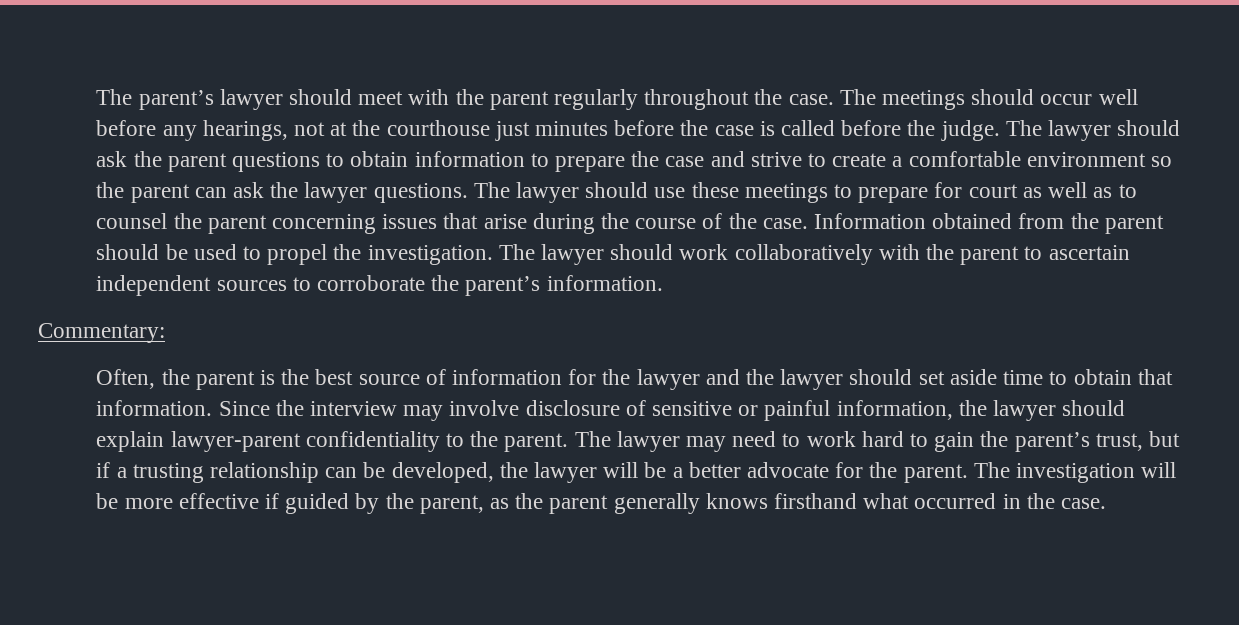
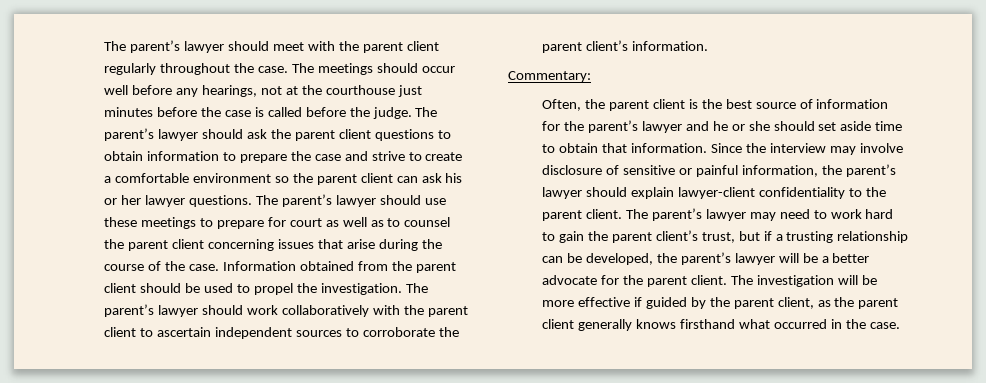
(549, 100) none -> [406,41,439,51] client
(1042, 128) none -> [104,128,155,141] parent’s
(227, 162) none -> [338,129,371,139] client
(190, 193) none -> [360,173,393,183] client
[270,182,299,198] the -> [445,173,463,183] [104,195,142,205] his or her
(510, 190) none -> [281,194,332,207] parent’s
(267, 224) none -> [172,239,205,249] client
(1164, 224) none -> [104,283,137,293] client
(535, 252) none -> [104,304,155,317] parent’s
(1020, 255) none -> [104,327,137,337] client
[465,276,541,296] parent’s -> [542,40,629,53] parent client’s
(255, 380) none -> [653,99,686,109] client
(631, 377) none -> [588,120,639,133] parent’s
[746,369,844,390] the lawyer -> [712,121,770,131] he or she
(987, 408) none -> [845,164,896,177] parent’s
[170,431,301,452] lawyer-parent -> [678,187,756,199] lawyer-client
[504,431,611,452] parent. The -> [542,208,703,221] parent client. The parent’s
[1014,432,1090,452] parent’s -> [612,230,698,243] parent client’s
(528, 470) none -> [680,252,731,265] parent’s
[903,464,968,483] parent. -> [647,275,727,287] parent client.
[419,495,484,514] parent, -> [733,297,814,309] parent client,
(609, 504) none -> [542,319,575,329] client

